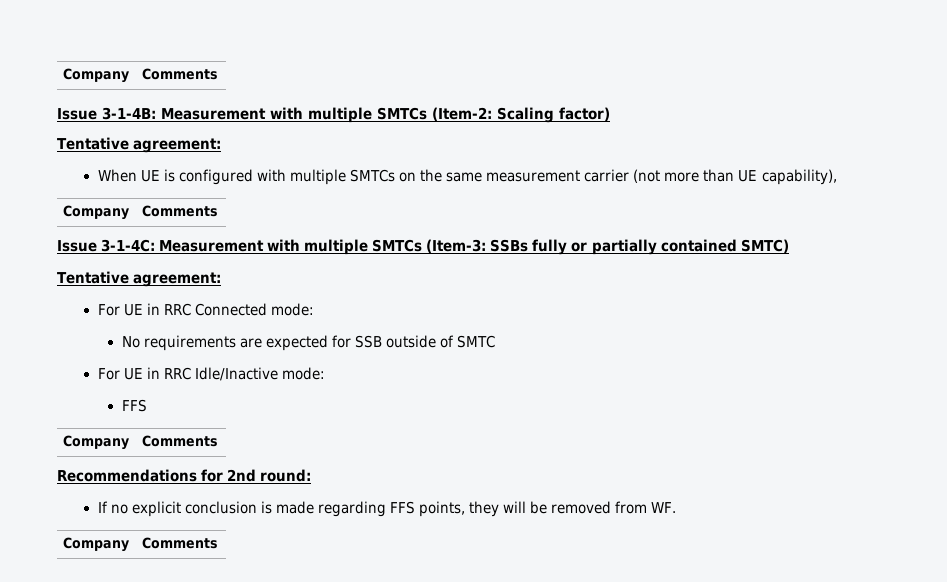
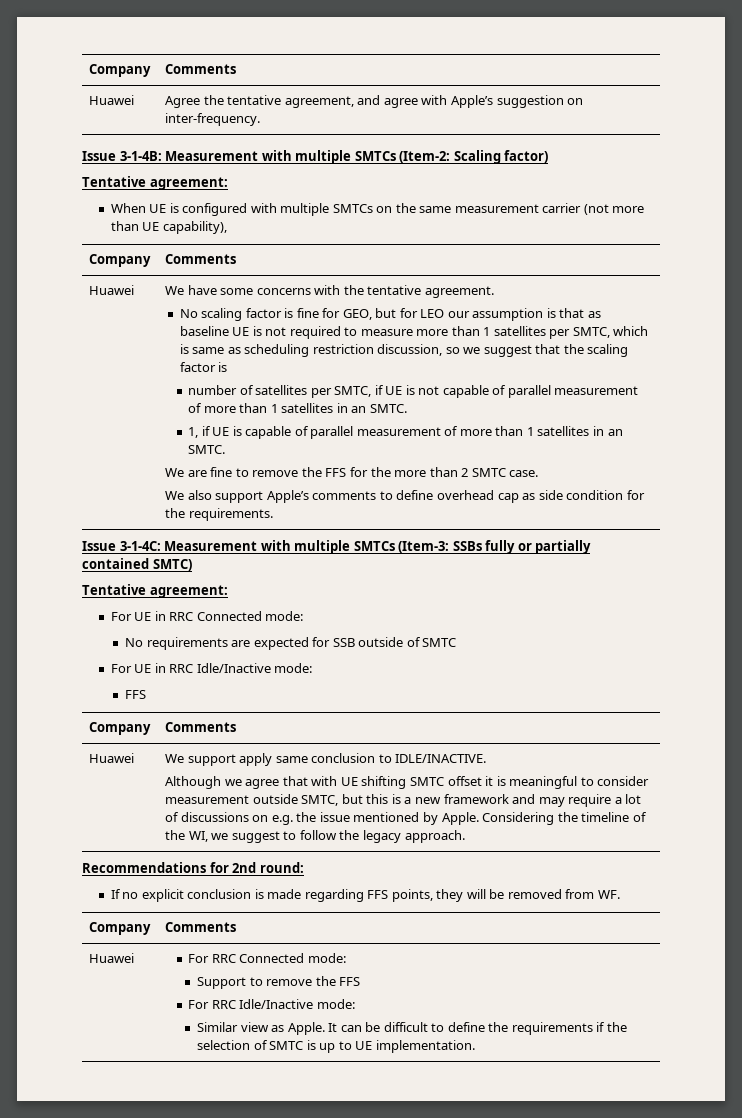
[63,68,130,83] [142,68,219,80] Company | Comments -> [89,64,152,77] [165,64,237,74] [89,95,135,105] [165,95,584,108] [165,113,261,126] Company | Comments // Huawei | Agree the tentative agreement, and agree with Apple’s suggestion on inter-frequency.
(219, 211) none -> [89,285,135,295] [165,285,494,298] [179,308,601,321] [179,326,649,339] [179,344,629,357] [179,362,228,372] [188,385,639,398] [188,403,407,413] [188,426,623,439] [188,445,226,454] [165,467,539,477] [165,490,645,503] [165,508,273,521] // Huawei | We have some concerns with the tentative agreement. // No scaling factor is fine for GEO, but for LEO our assumption is that as baseline UE is not required to measure more than 1 satellites per SMTC, which is same as scheduling restriction discussion, so we suggest that the scaling factor is // number of satellites per SMTC, if UE is not capable of parallel measurement of more than 1 satellites in an SMTC. // 1, if UE is capable of parallel measurement of more than 1 satellites in an SMTC. // We are fine to remove the FFS for the more than 2 SMTC case. // We also support Apple’s comments to define overhead cap as side condition for the requirements.
(219, 441) none -> [89,753,135,763] [165,753,487,766] [165,776,650,789] [165,794,642,807] [165,812,647,825] [165,830,465,843] // Huawei | We support apply same conclusion to IDLE/INACTIVE. // Although we agree that with UE shifting SMTC offset it is meaningful to consider measurement outside SMTC, but this is a new framework and may require a lot of discussions on e.g. the issue mentioned by Apple. Considering the timeline of the WI, we suggest to follow the legacy approach.
(219, 543) none -> [89,953,135,963] [188,953,346,963] [197,976,361,989] [188,999,355,1009] [197,1022,627,1035] [197,1040,475,1053] // Huawei | For RRC Connected mode: // Support to remove the FFS // For RRC Idle/Inactive mode: // Similar view as Apple. It can be difficult to define the requirements if the selection of SMTC is up to UE implementation.

